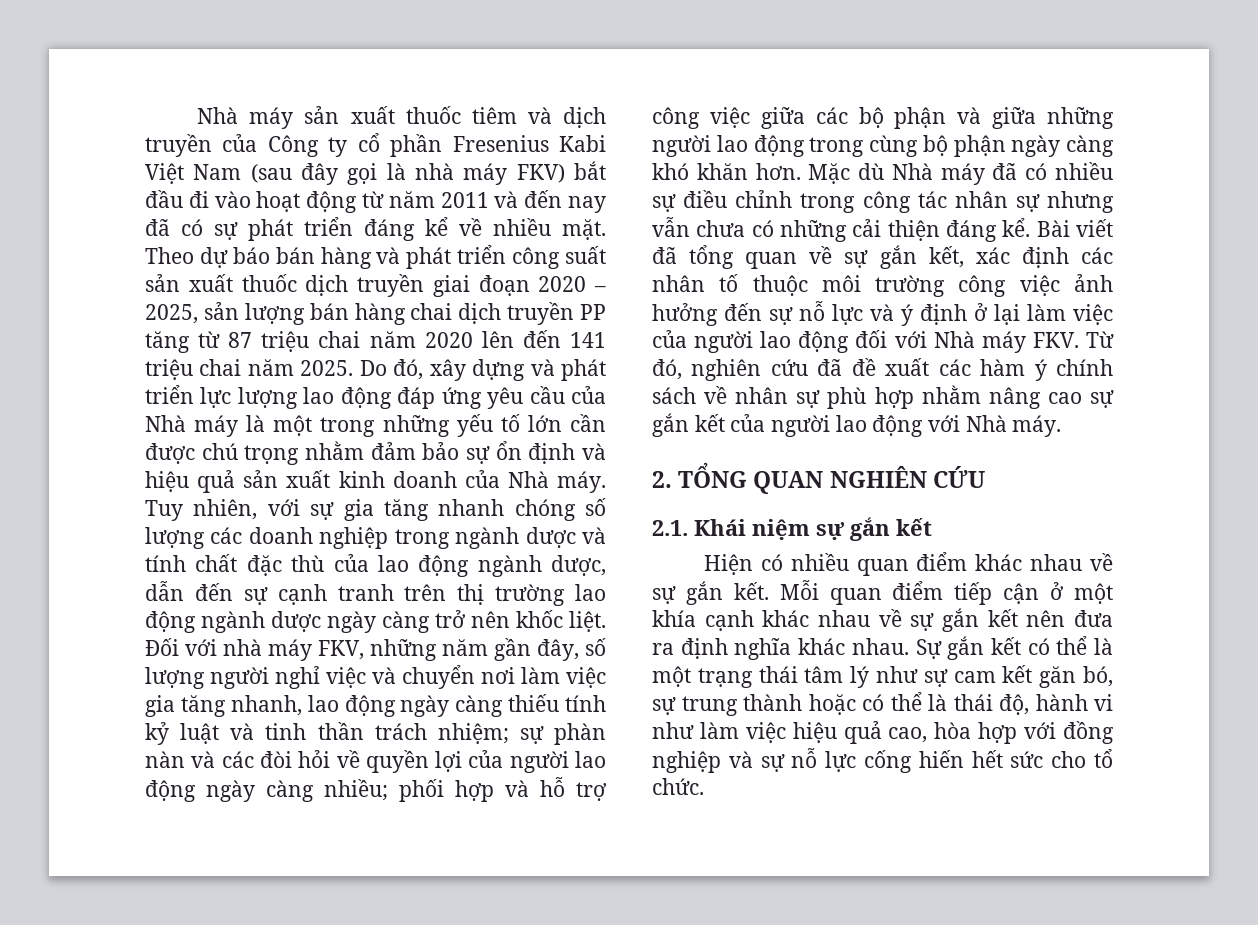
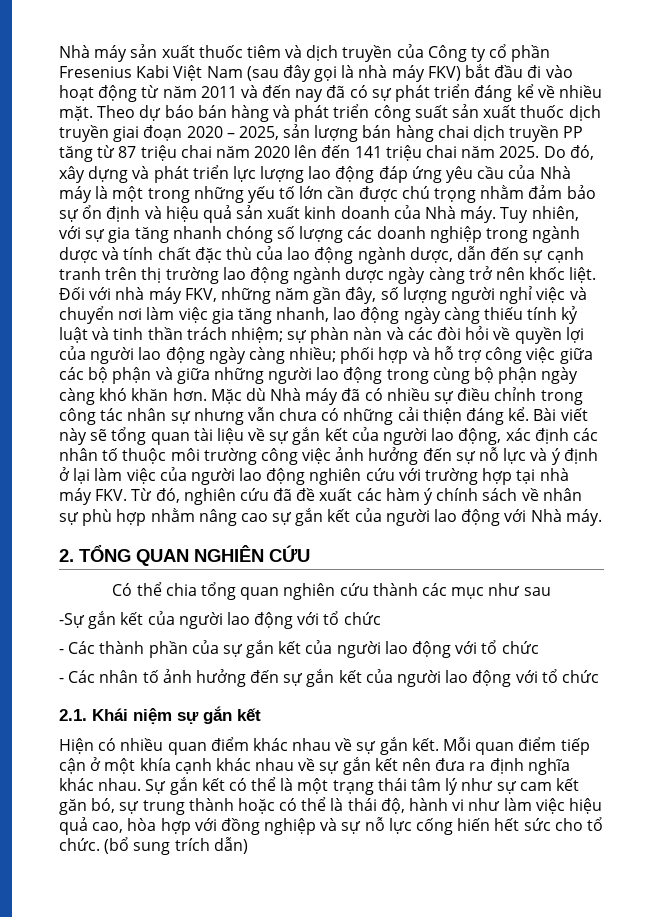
[652,245,964,269] đã tổng quan về sự gắn kết, -> [59,427,502,445] này sẽ tổng quan tài liệu về sự gắn kết của người lao động,
[855,330,975,348] đối với Nhà -> [309,468,569,485] nghiên cứu với trường hợp tại nhà
(985, 477) none -> [112,582,551,600] [59,611,381,629] [59,640,539,658] [59,669,599,687] // Có thể chia tổng quan nghiên cứu thành các mục như sau // -Sự gắn kết của người lao động với tổ chức // - Các thành phần của sự gắn kết của người lao động với tổ chức // - Các nhân tố ảnh hưởng đến sự gắn kết của người lao động với tổ chức
(704, 786) none -> [104,837,248,855] (bổ sung trích dẫn)

